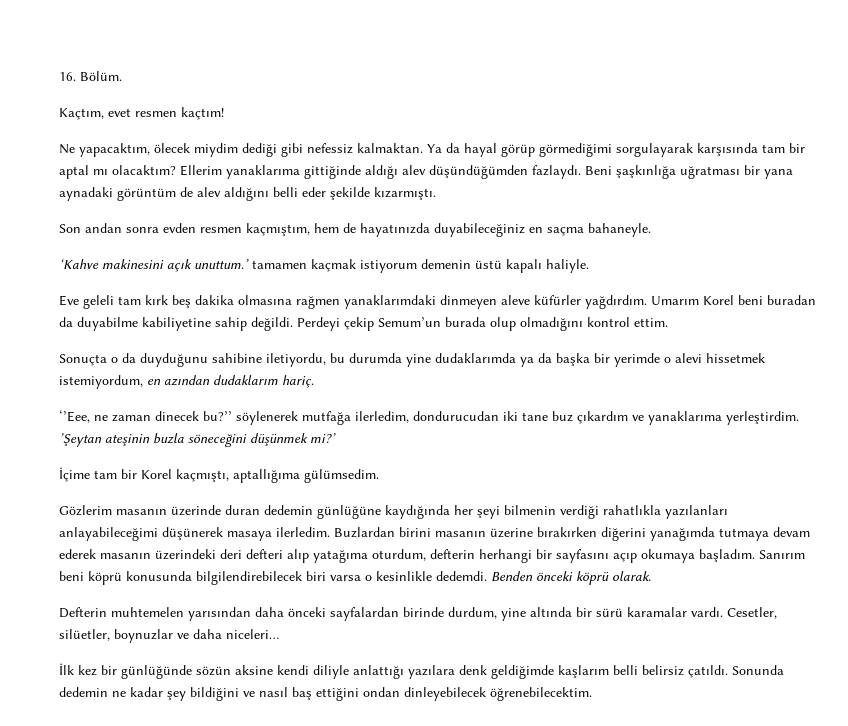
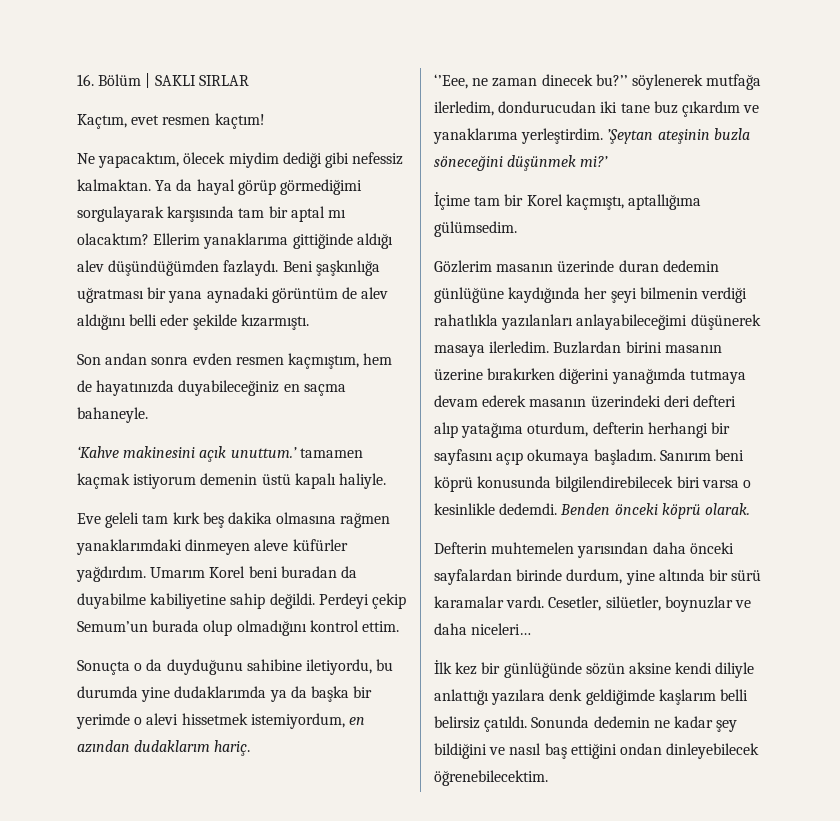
[80,71,122,81] Bölüm. -> [98,73,249,88] Bölüm | SAKLI SIRLAR

